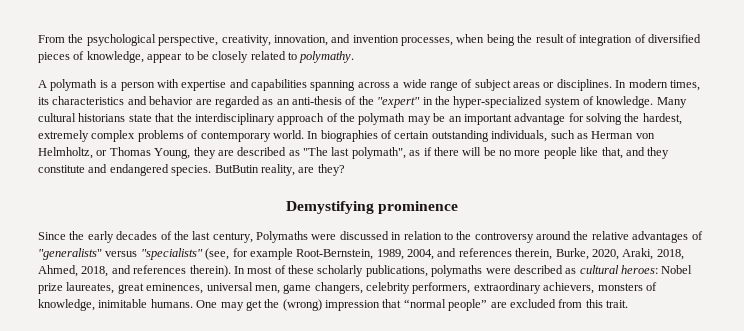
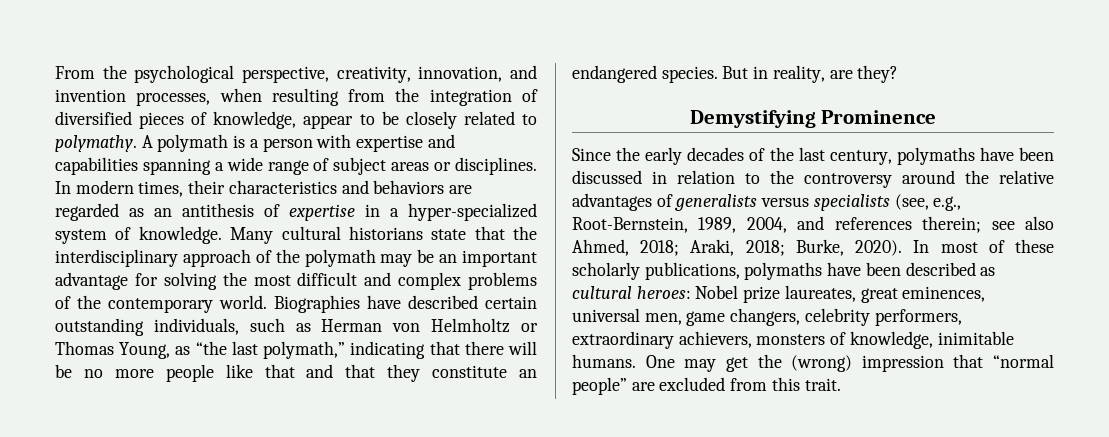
[486,34,577,46] being the result of -> [271,88,420,106] resulting from the
(355, 57) // -> (137, 143) none
[357,82,390,88] across -> (211, 166) none
[38,97,49,105] its -> [188,180,226,194] their
[149,96,194,105] behavior -> [373,180,445,194] behaviors
[292,96,450,108] anti-thesis of the "expert" in the -> [182,203,399,221] antithesis of expertise in a
[642,113,682,125] [38,130,89,142] hardest, extremely -> [253,272,392,286] most difficult and
(199, 134) none -> [77,295,101,309] the
[307,130,392,142] In biographies of -> [274,295,478,313] Biographies have described
[38,147,93,159] Helmholtz, -> [431,318,511,333] Helmholtz
[193,147,432,159] they are described as "The last polymath", as if -> [175,341,460,359] as “the last polymath,” indicating that
[601,147,645,159] that, and -> [264,364,376,378] that and that
[88,164,108,173] and -> [518,369,537,378] an
[214,165,259,173] ButButin -> [722,66,769,79] But in
[378,201,459,214] prominence -> [821,110,937,124] Prominence
[256,231,337,243] Polymaths were -> [896,147,1054,165] polymaths have been
[38,248,293,260] "generalists" versus "specialists" (see, for example -> [675,194,962,211] generalists versus specialists (see, e.g.,
[515,248,684,260] [38,265,231,277] therein, Burke, 2020, Araki, 2018, Ahmed, 2018, and references therein). -> [922,216,1054,233] [572,239,903,256] therein; see also Ahmed, 2018; Araki, 2018; Burke, 2020).
[485,268,511,274] were -> [827,262,901,276] have been

